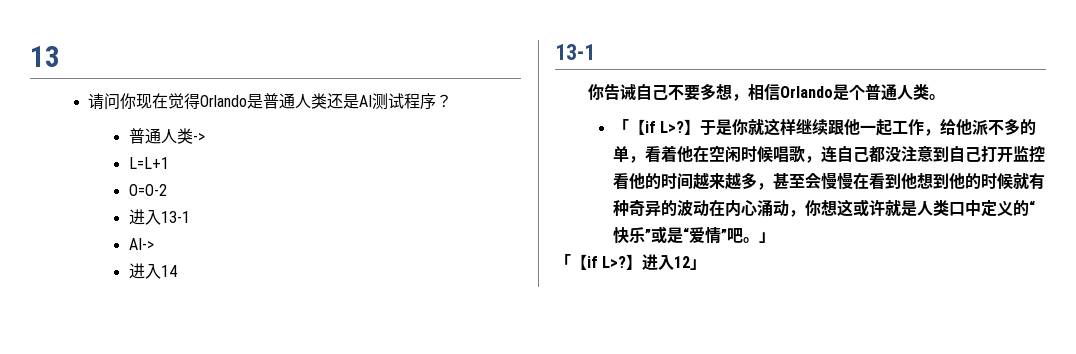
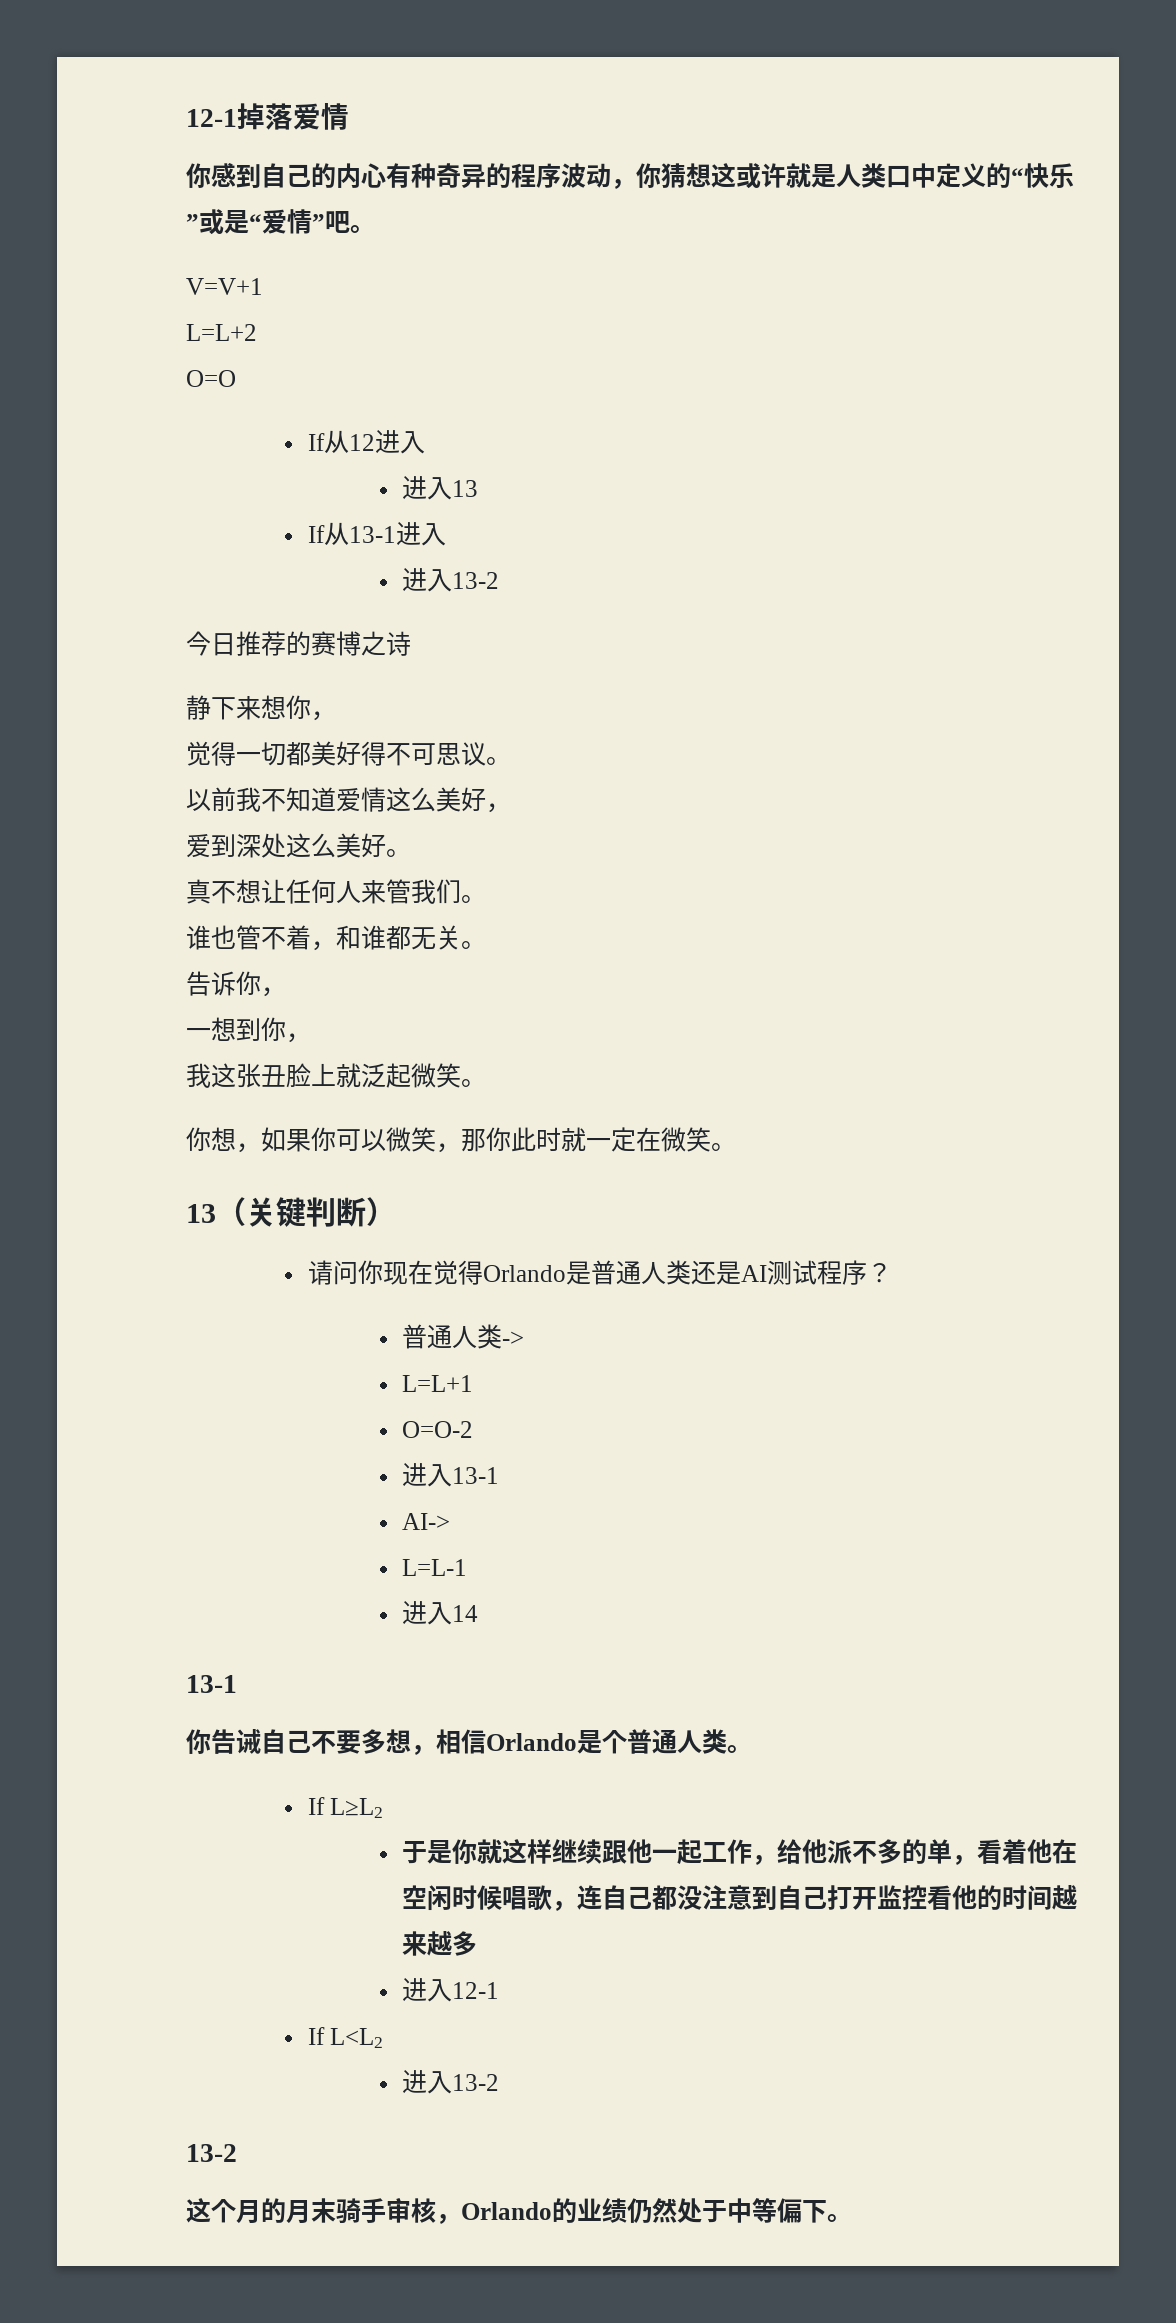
[30,46,60,67] 13 -> [186,103,349,130] [186,163,1074,189] [186,209,375,235] [186,278,263,295] [186,324,257,341] [186,370,236,387] [307,430,425,454] [402,476,479,500] [307,522,446,546] [402,568,500,592] [186,631,411,656] [186,695,336,721] [186,741,511,766] [186,787,511,813] [186,833,411,858] [186,879,486,904] [186,925,486,951] [186,971,286,997] [186,1017,311,1043] [186,1063,486,1088] [186,1127,736,1153] [186,1197,396,1227] 12-1掉落爱情 // 你感到自己的内心有种奇异的程序波动，你猜想这或许就是人类口中定义的“快乐”或是“爱情”吧。 // V=V+1 // L=L+2 // O=O // If从12进入 // 进入13 // If从13-1进入 // 进入13-2 // 今日推荐的赛博之诗 // 静下来想你， // 觉得一切都美好得不可思议。 // 以前我不知道爱情这么美好， // 爱到深处这么美好。 // 真不想让任何人来管我们。 // 谁也管不着，和谁都无关。 // 告诉你， // 一想到你， // 我这张丑脸上就泛起微笑。 // 你想，如果你可以微笑，那你此时就一定在微笑。 // 13（关键判断）
(154, 244) none -> [402,1559,468,1576] // L=L-1
[613,119,701,135] 「【if L>?】 -> [307,1797,384,1818] If L≥L2 //
[757,172,1046,190] [613,199,1036,217] [613,226,776,244] [555,254,707,271] ，甚至会慢慢在看到他想到他的时候就有种奇异的波动在内心涌动，你想这或许就是人类口中定义的“快乐”或是“爱情”吧。」 // 「【if L>?】进入12」 -> [402,1978,500,2002] [307,2027,384,2048] [402,2070,500,2094] [186,2144,237,2162] [186,2198,852,2224] // 进入12-1 // If L<L2 // 进入13-2 // 13-2 // 这个月的月末骑手审核，Orlando的业绩仍然处于中等偏下。

